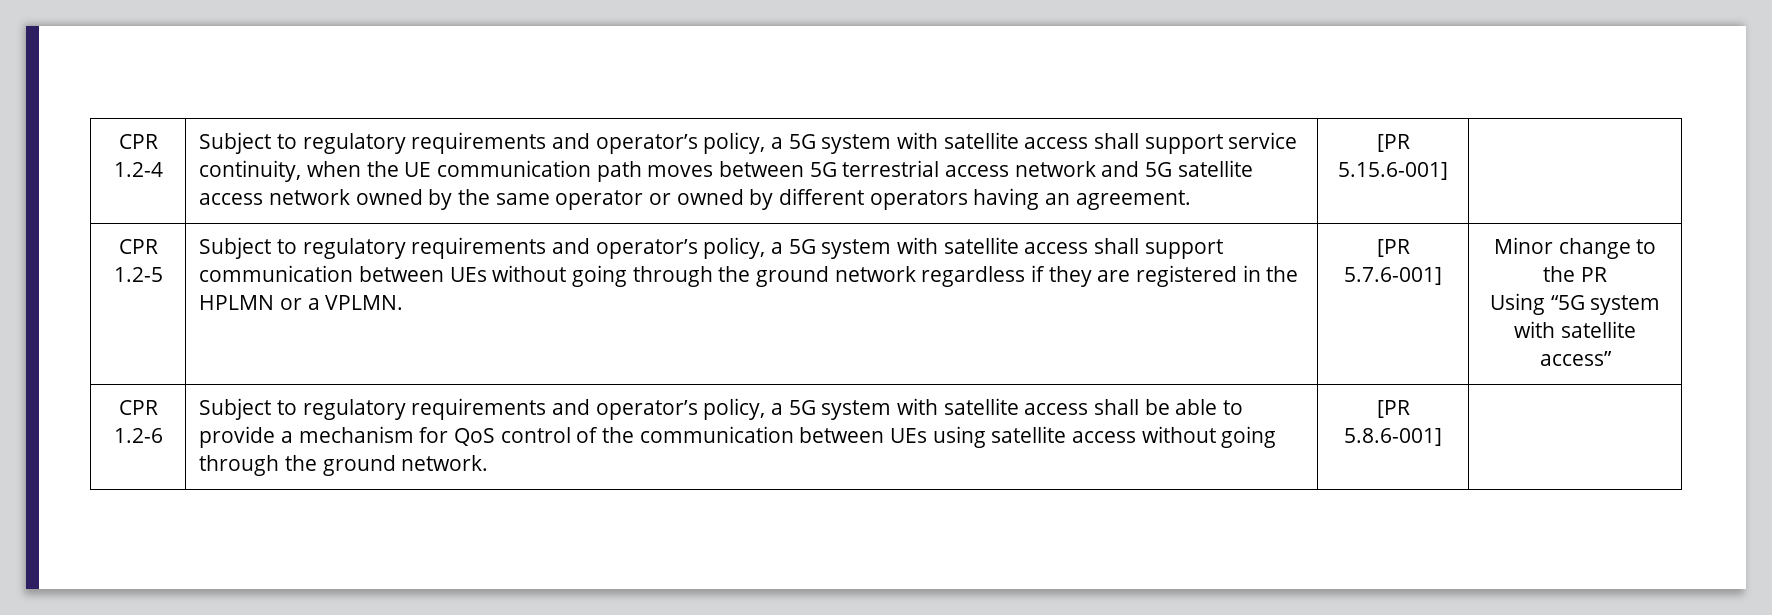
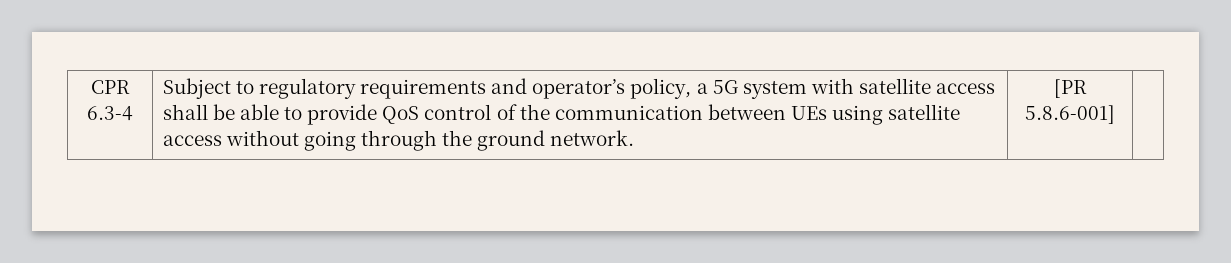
[118,134,158,149] [113,162,163,177] [199,132,1298,154] [199,160,1253,182] [199,188,1191,210] [1376,134,1410,152] [1338,162,1448,180] [118,239,158,254] [113,267,163,282] [199,237,1223,259] [199,265,1299,287] [199,295,404,310] [1376,239,1410,257] [1344,267,1442,285] [1493,237,1657,259] [1543,266,1607,282] [1489,293,1661,315] [1514,321,1636,338] [1539,351,1612,366] [118,400,158,415] [113,428,163,443] CPR 1.2-4 | Subject to regulatory requirements and operator’s policy, a 5G system with satellite access shall support service continuity, when the UE communication path moves between 5G terrestrial access network and 5G satellite access network owned by the same operator or owned by different operators having an agreement. | [PR 5.15.6-001] | // CPR 1.2-5 | Subject to regulatory requirements and operator’s policy, a 5G system with satellite access shall support communication between UEs without going through the ground network regardless if they are registered in the HPLMN or a VPLMN. | [PR 5.7.6-001] | Minor change to the PR // Using “5G system with satellite access” // CPR 1.2-6 -> [90,80,130,94] [87,106,133,121] CPR 6.3-4
[280,426,449,443] a mechanism for -> (378, 114) none

